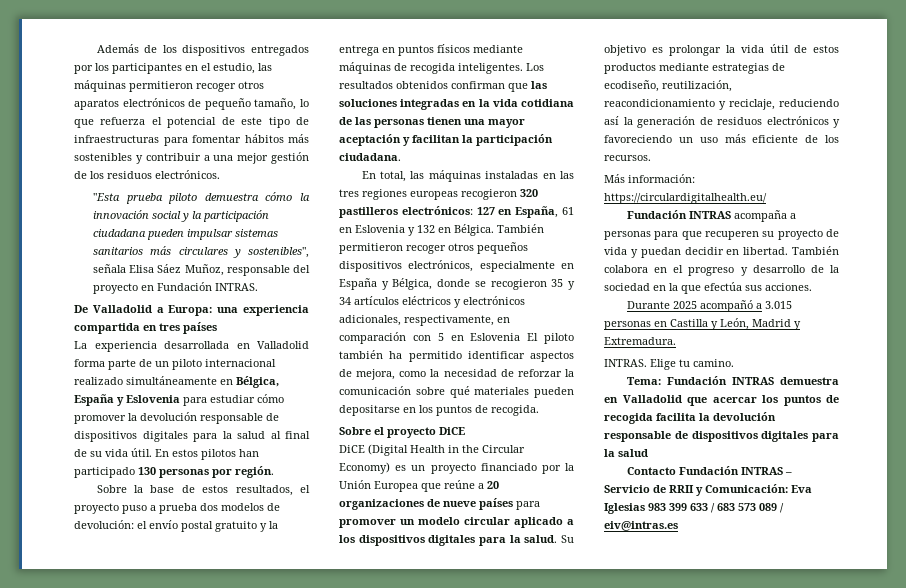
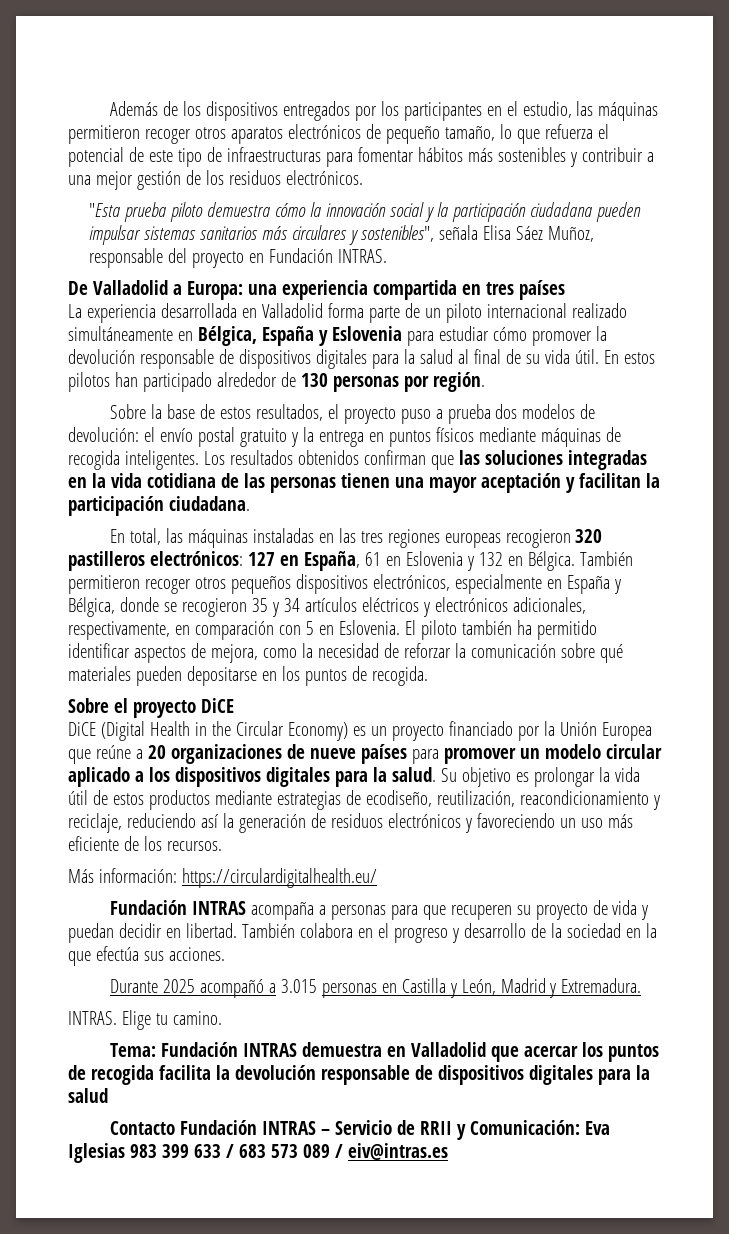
(135, 472) none -> [216,372,296,387] alrededor de
[470,333,521,341] Eslovenia -> [338,620,400,635] Eslovenia.

